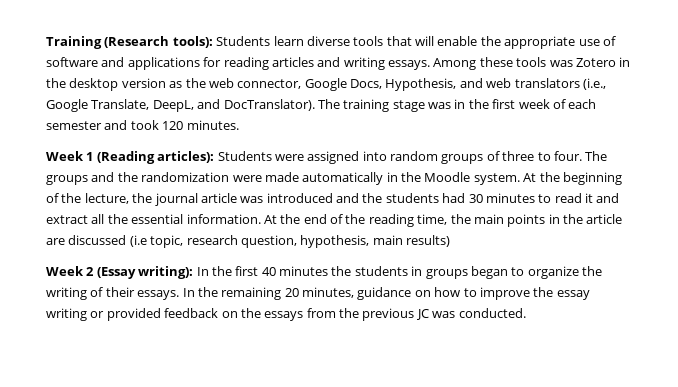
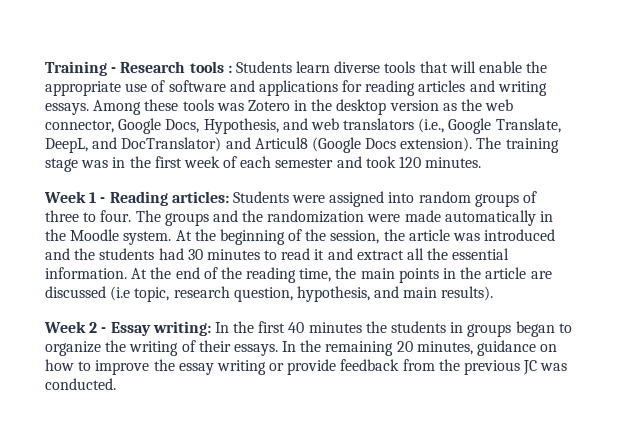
[104,36,213,48] (Research tools): -> [111,61,232,73] - Research tools :
[223,99,315,111] DocTranslator). -> [121,137,473,153] DocTranslator) and Articul8 (Google Docs extension).
[96,151,215,164] (Reading articles): -> [100,191,229,206] - Reading articles:
[84,193,198,206] lecture, the journal -> [330,229,405,244] session, the
[372,235,450,247] main results) -> [374,286,494,301] and main results).
[96,266,194,279] (Essay writing): -> [101,321,211,336] - Essay writing:
[106,308,304,321] provided feedback on the essays -> [287,359,400,375] provide feedback

